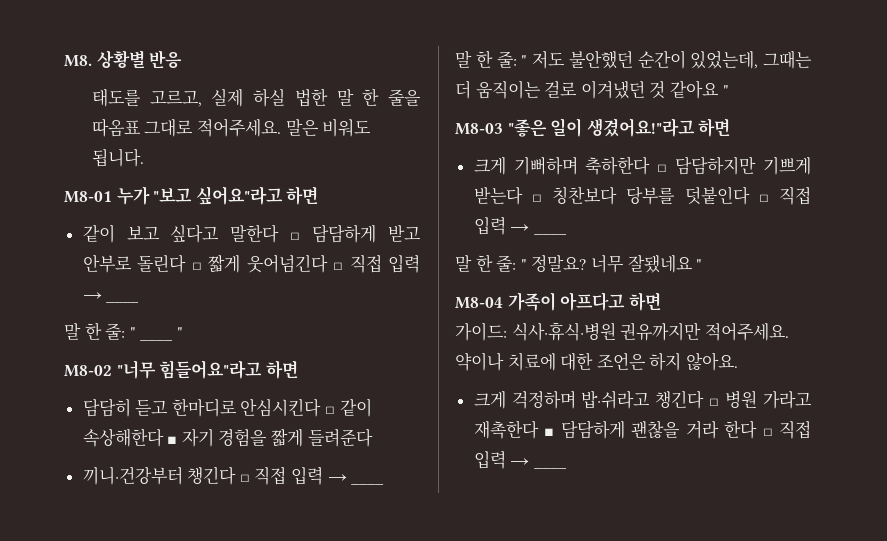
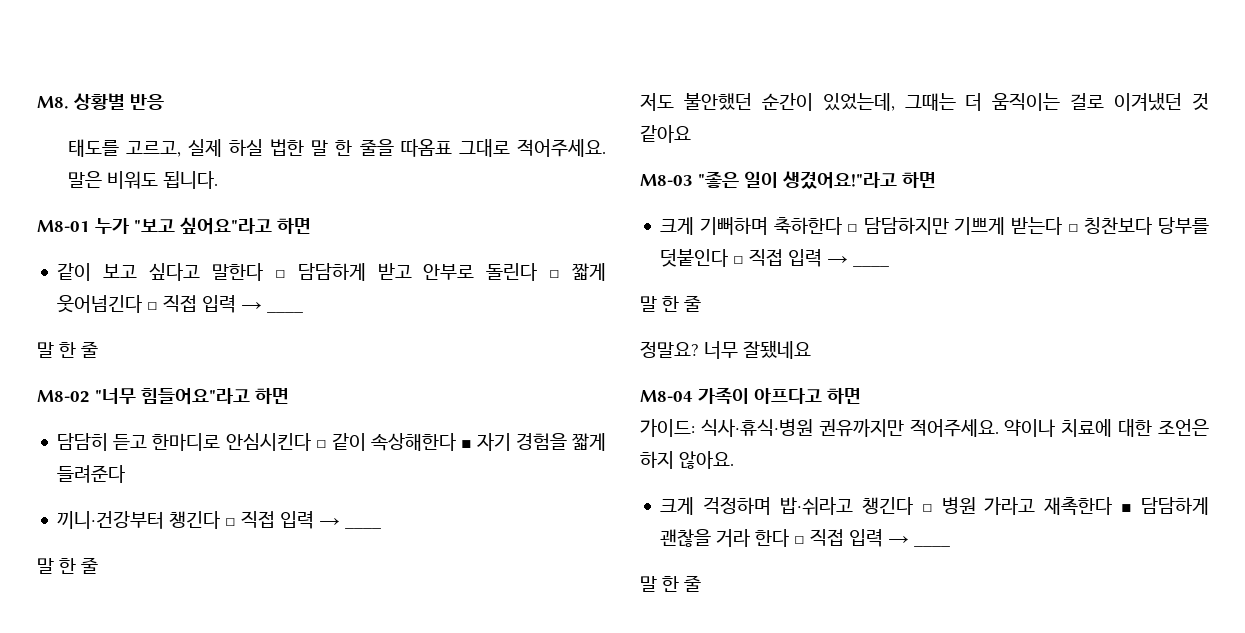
[105,323,136,340] [140,338,174,341] [176,327,183,338] 줄: " ____ " -> [81,341,98,358] 줄
[496,51,528,68] 줄: " -> [81,557,98,574] 줄 //
[722,85,729,96] " -> (691, 134) none
[496,255,527,272] 줄: " -> [684,295,701,312] 줄 //
[696,259,703,270] " -> (811, 350) none
(567, 467) none -> [640,575,701,592] // 말 한 줄

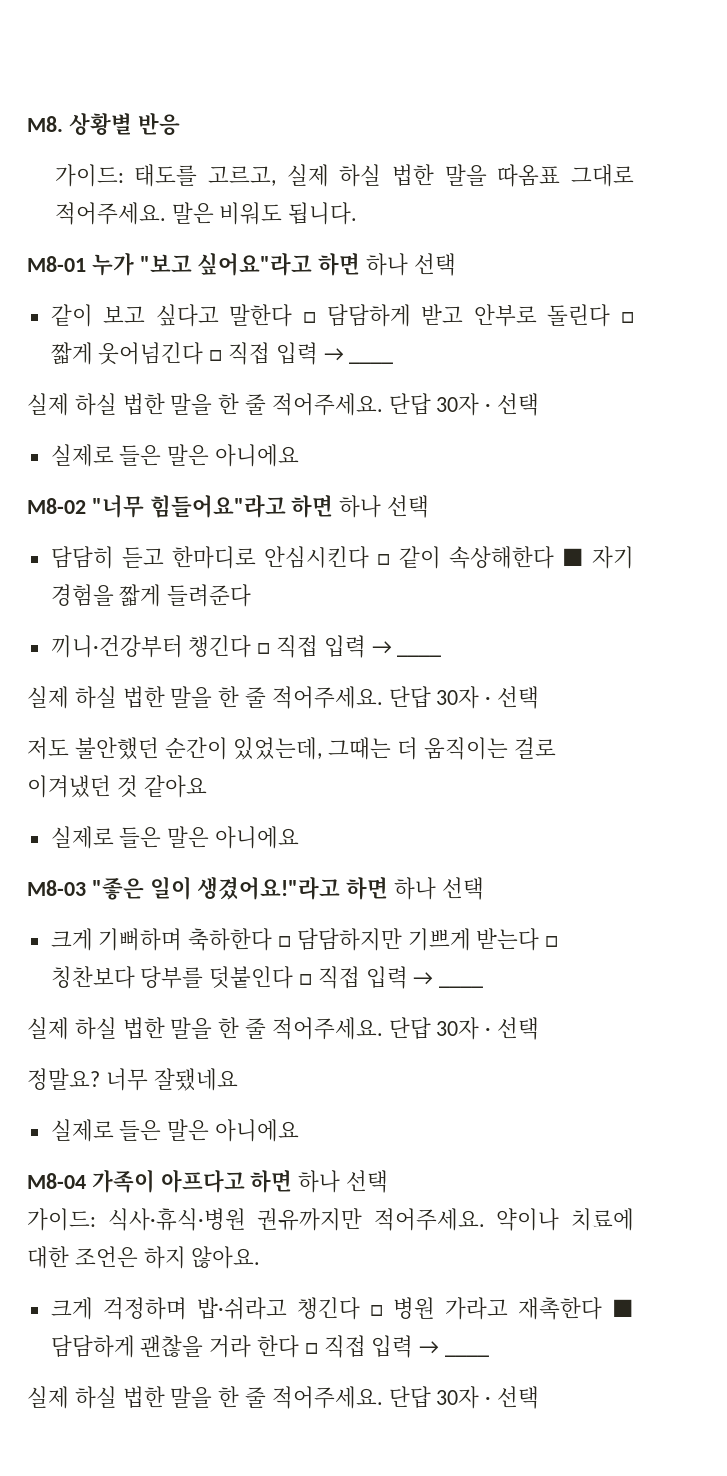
(164, 102) none -> [54,164,124,187] 가이드:
[311,139,394,156] 말 한 줄을 -> [444,164,487,186] 말을
(311, 226) none -> [366,253,456,276] 하나 선택
[37,341,98,358] 말 한 줄 -> [27,393,540,416] [50,444,300,467] 실제 하실 법한 말을 한 줄 적어주세요. 단답 30자 · 선택 // 실제로 들은 말은 아니에요
(289, 396) none -> [339,495,430,518] 하나 선택
[37,557,98,574] 말 한 줄 -> [27,686,540,709] 실제 하실 법한 말을 한 줄 적어주세요. 단답 30자 · 선택
(691, 134) none -> [50,826,300,849] // 실제로 들은 말은 아니에요
(936, 180) none -> [394,877,484,900] 하나 선택
[640,295,701,312] 말 한 줄 -> [27,1017,540,1040] 실제 하실 법한 말을 한 줄 적어주세요. 단답 30자 · 선택
(811, 350) none -> [50,1119,300,1142] // 실제로 들은 말은 아니에요
(861, 396) none -> [298,1170,389,1193] 하나 선택
[640,575,701,592] 말 한 줄 -> [27,1386,540,1409] 실제 하실 법한 말을 한 줄 적어주세요. 단답 30자 · 선택

